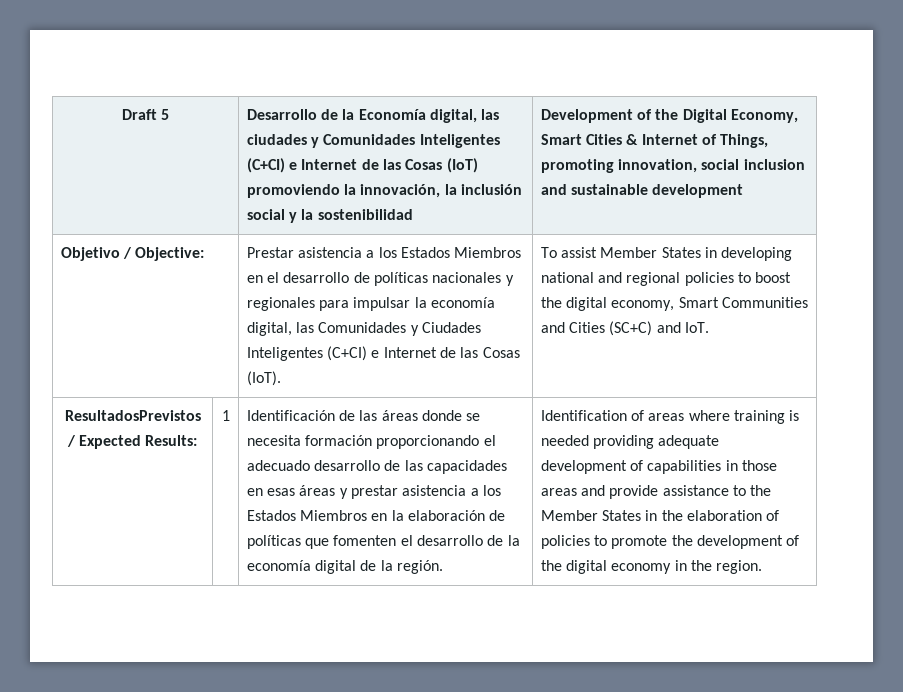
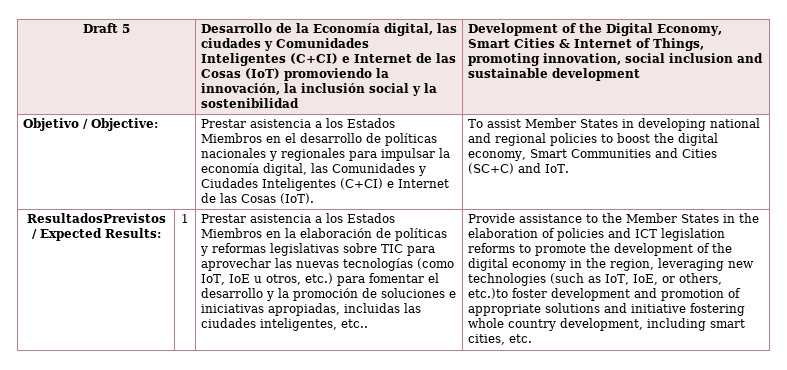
[246,410,481,421] [246,435,496,449] [246,460,507,474] [246,485,398,499] Identificación de las áreas donde se necesita formación proporcionando el adecuado desarrollo de las capacidades en esas áreas y prestar -> [200,214,246,223] Prestar
[305,535,520,549] [246,560,443,574] [540,410,800,424] [540,435,720,449] [540,460,777,474] [540,485,659,499] que fomenten el desarrollo de la economía digital de la región. | Identification of areas where training is needed providing adequate development of capabilities in those areas and provide -> [199,243,435,256] [200,258,454,271] [200,273,439,286] [200,288,456,301] [200,303,421,316] [200,318,368,331] [467,213,515,223] y reformas legislativas sobre TIC para aprovechar las nuevas tecnologías (como IoT, IoE u otros, etc.) para fomentar el desarrollo y la promoción de soluciones e iniciativas apropiadas, incluidas las ciudades inteligentes, etc.. | Provide
(590, 542) none -> [607,228,725,241] [467,243,515,253] and ICT legislation reforms
[716,560,763,574] region. -> [609,258,754,271] [467,273,722,286] [467,288,741,301] [467,303,745,316] [467,318,745,331] [467,334,532,345] region, leveraging new technologies (such as IoT, IoE, or others, etc.)to foster development and promotion of appropriate solutions and initiative fostering whole country development, including smart cities, etc.

